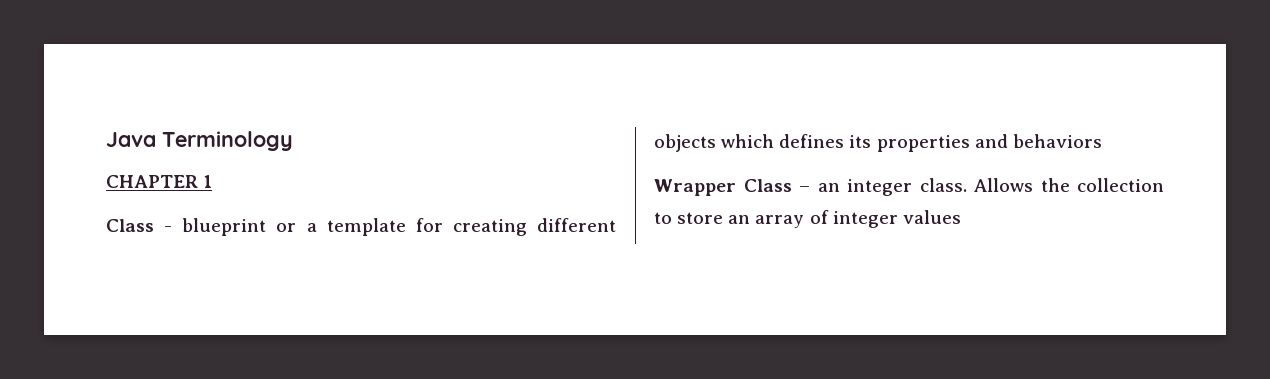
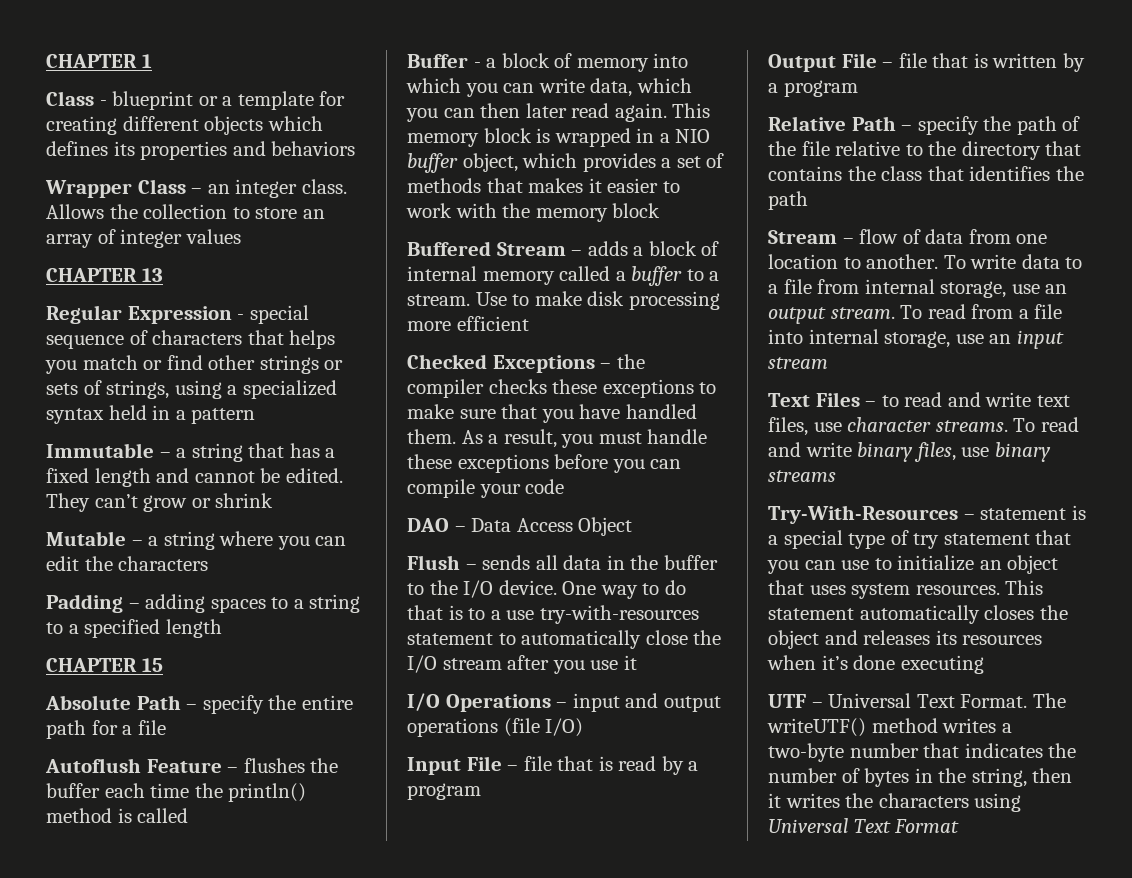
[106,131,293,151] Java Terminology // -> (46, 61) none
(961, 217) none -> [46,268,163,282] [46,305,309,324] [46,330,336,349] [45,355,344,374] [46,380,337,399] [46,405,256,424] [46,443,336,462] [46,468,343,487] [46,493,274,512] [46,531,347,550] [46,556,209,571] [46,594,361,613] [46,619,222,638] [46,658,163,672] [45,695,353,714] [46,720,166,739] [45,758,339,773] [46,783,307,802] [46,808,189,823] [407,53,689,72] [406,78,692,97] [406,103,711,122] [407,128,711,147] [407,153,725,173] [407,178,680,193] [406,203,661,222] [407,241,720,256] [407,266,720,286] [407,291,720,310] [407,316,529,331] [407,354,645,373] [407,379,717,398] [407,404,697,423] [407,429,708,448] [407,454,682,473] [407,479,565,498] [407,517,633,536] [407,555,718,570] [407,580,686,599] [407,605,699,624] [407,630,722,649] [407,655,637,674] [407,693,721,712] [407,718,584,737] [407,756,699,775] [407,783,481,800] [768,53,1085,72] [768,80,858,97] [768,116,1081,135] [768,141,1082,160] [768,166,1084,181] [768,191,808,210] [768,229,1048,244] [768,254,1083,269] [768,279,1068,298] [768,304,1063,324] [768,329,1064,349] [768,357,828,369] [768,392,1070,407] [768,417,1079,436] [768,442,1051,462] [768,470,836,482] [768,505,1086,524] [768,530,1072,549] [767,555,1059,574] [768,580,1044,599] [768,605,1068,624] [768,630,1043,649] [767,655,984,674] [768,693,1066,708] [767,718,1012,737] [768,743,1077,762] [768,768,1073,787] [768,793,1022,812] [768,818,960,833] // CHAPTER 13 // Regular Expression - special sequence of characters that helps you match or find other strings or sets of strings, using a specialized syntax held in a pattern // Immutable – a string that has a fixed length and cannot be edited. They can’t grow or shrink // Mutable – a string where you can edit the characters // Padding – adding spaces to a string to a specified length // CHAPTER 15 // Absolute Path – specify the entire path for a file // Autoflush Feature – flushes the buffer each time the println() method is called // Buffer - a block of memory into which you can write data, which you can then later read again. This memory block is wrapped in a NIO buffer object, which provides a set of methods that makes it easier to work with the memory block // Buffered Stream – adds a block of internal memory called a buffer to a stream. Use to make disk processing more efficient // Checked Exceptions – the compiler checks these exceptions to make sure that you have handled them. As a result, you must handle these exceptions before you can compile your code // DAO – Data Access Object // Flush – sends all data in the buffer to the I/O device. One way to do that is to a use try-with-resources statement to automatically close the I/O stream after you use it // I/O Operations – input and output operations (file I/O) // Input File – file that is read by a program // Output File – file that is written by a program // Relative Path – specify the path of the file relative to the directory that contains the class that identifies the path // Stream – flow of data from one location to another. To write data to a file from internal storage, use an output stream. To read from a file into internal storage, use an input stream // Text Files – to read and write text files, use character streams. To read and write binary files, use binary streams // Try-With-Resources – statement is a special type of try statement that you can use to initialize an object that uses system resources. This statement automatically closes the object and releases its resources when it’s done executing // UTF – Universal Text Format. The writeUTF() method writes a two-byte number that indicates the number of bytes in the string, then it writes the characters using Universal Text Format

